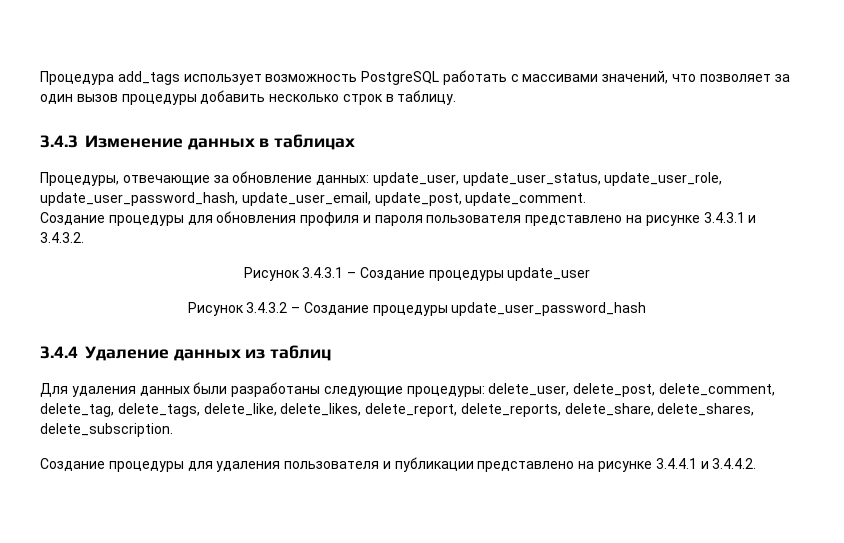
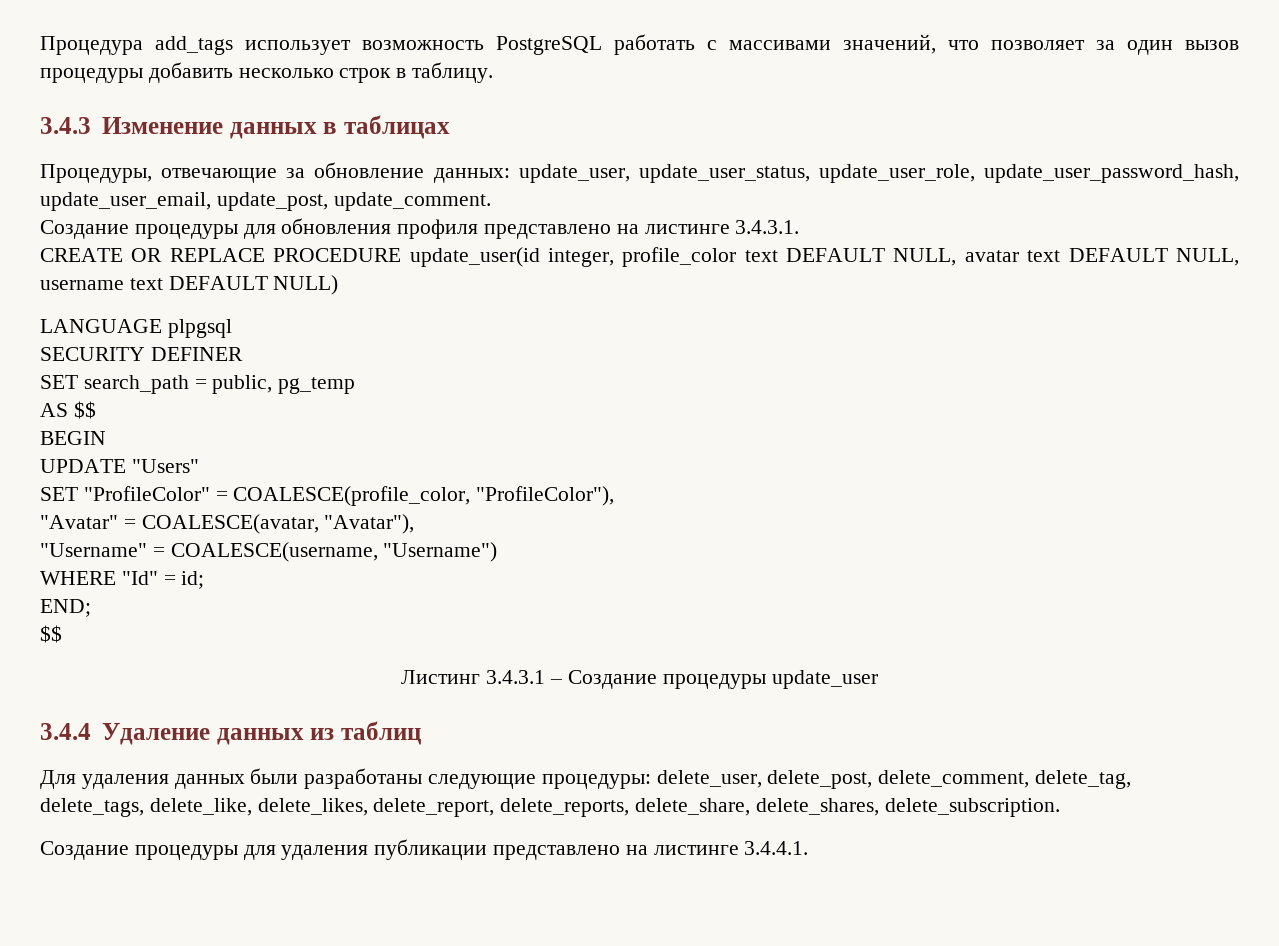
[362,212,757,226] [40,232,84,243] [243,267,300,281] и пароля пользователя представлено на рисунке 3.4.3.1 и 3.4.3.2. // Рисунок -> [484,220,800,239] [40,247,1239,267] [40,275,339,295] [40,319,232,338] [40,347,243,361] [40,375,356,394] [40,401,96,419] [40,431,106,445] [40,459,199,473] [40,486,615,506] [40,514,415,534] [40,542,498,562] [40,571,205,589] [40,599,91,617] [40,625,62,643] [401,670,481,684] представлено на листинге 3.4.3.1. // CREATE OR REPLACE PROCEDURE update_user(id integer, profile_color text DEFAULT NULL, avatar text DEFAULT NULL, username text DEFAULT NULL) // LANGUAGE plpgsql // SECURITY DEFINER // SET search_path = public, pg_temp // AS $$ // BEGIN // UPDATE "Users" // SET "ProfileColor" = COALESCE(profile_color, "ProfileColor"), // "Avatar" = COALESCE(avatar, "Avatar"), // "Username" = COALESCE(username, "Username") // WHERE "Id" = id; // END; // $$ // Листинг
[187,302,647,316] // Рисунок 3.4.3.2 – Создание процедуры update_user_password_hash -> (878, 679) none
[284,461,391,469] пользователя и -> (369, 852) none
[598,458,757,472] рисунке 3.4.4.1 и 3.4.4.2. -> [653,841,809,855] листинге 3.4.4.1.

